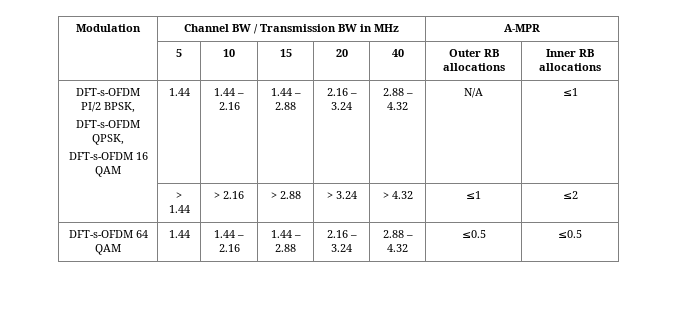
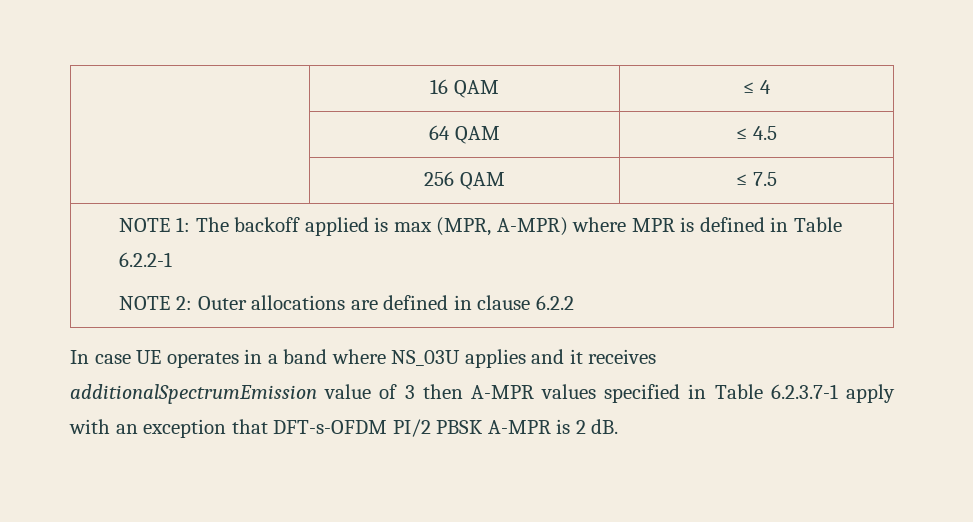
[76,24,141,32] [184,24,399,34] [504,24,540,32] [176,49,182,57] [223,49,235,57] [279,49,292,57] [335,49,348,57] [391,49,404,57] [448,49,499,57] [442,63,505,71] [546,49,594,57] [539,63,601,71] [76,88,140,96] [81,102,135,113] [76,120,140,128] [92,134,124,145] [68,152,148,160] [95,166,121,177] [168,88,190,96] [214,88,244,96] [218,102,240,110] [270,88,301,96] [275,102,296,110] [326,88,357,96] [331,102,352,110] [382,88,413,96] [387,102,408,110] [464,88,483,98] [562,88,578,96] [176,192,182,199] [168,205,190,213] [214,191,244,199] [270,191,301,199] [326,191,357,199] [382,191,413,199] [466,191,481,199] [562,191,578,199] [68,230,148,238] [95,244,121,255] [168,230,190,238] [214,230,244,238] [218,244,240,252] [270,230,301,238] [275,244,296,252] [326,230,357,238] [331,244,352,252] [382,230,413,238] [387,244,408,252] [461,230,486,238] [558,230,582,238] Modulation | Channel BW / Transmission BW in MHz | A-MPR // | 5 | 10 | 15 | 20 | 40 | Outer RB allocations | Inner RB allocations // DFT-s-OFDM PI/2 BPSK, // DFT-s-OFDM QPSK, // DFT-s-OFDM 16 QAM | 1.44 | 1.44 – 2.16 | 1.44 – 2.88 | 2.16 – 3.24 | 2.88 – 4.32 | N/A | ≤1 // | > 1.44 | > 2.16 | > 2.88 | > 3.24 | > 4.32 | ≤1 | ≤2 // DFT-s-OFDM 64 QAM | 1.44 | 1.44 – 2.16 | 1.44 – 2.88 | 2.16 – 3.24 | 2.88 – 4.32 | ≤0.5 | ≤0.5 -> [430,79,499,98] [742,80,772,94] [429,125,500,144] [735,126,778,140] [424,171,505,190] [735,172,778,186] [119,217,842,236] [119,252,173,267] [119,295,574,310] [70,349,657,368] [70,384,895,404] [69,419,619,438] | 16 QAM | ≤ 4 // | 64 QAM | ≤ 4.5 // | 256 QAM | ≤ 7.5 // NOTE 1: The backoff applied is max (MPR, A-MPR) where MPR is defined in Table 6.2.2-1 // NOTE 2: Outer allocations are defined in clause 6.2.2 // In case UE operates in a band where NS_03U applies and it receives additionalSpectrumEmission value of 3 then A-MPR values specified in Table 6.2.3.7-1 apply with an exception that DFT-s-OFDM PI/2 PBSK A-MPR is 2 dB.

